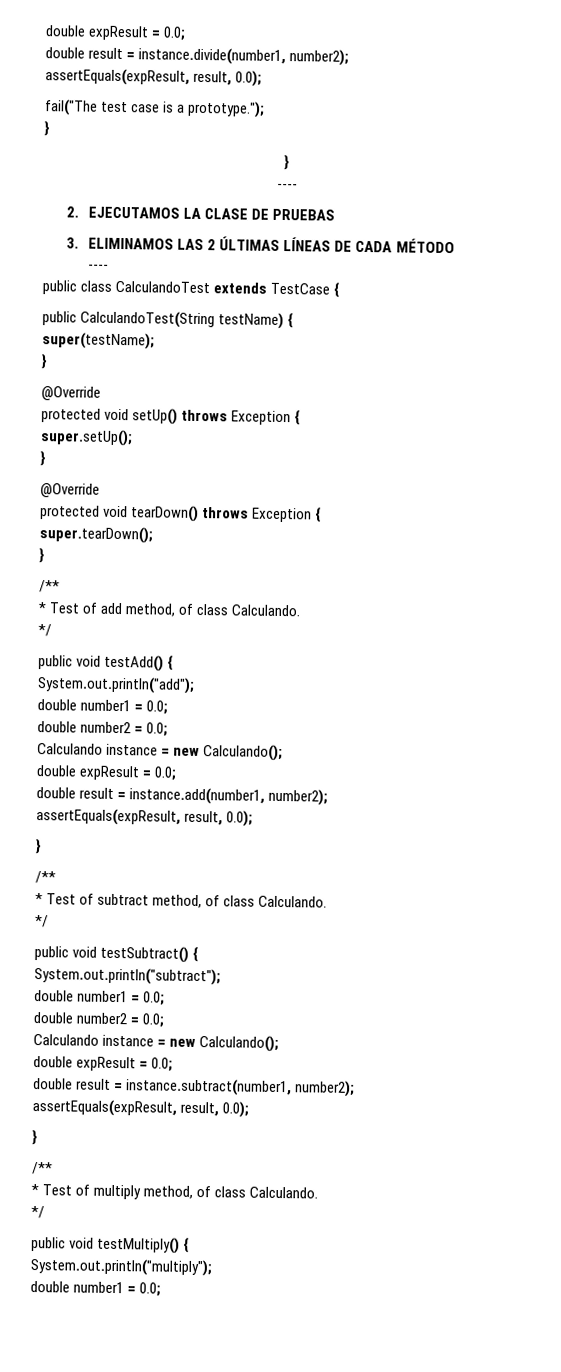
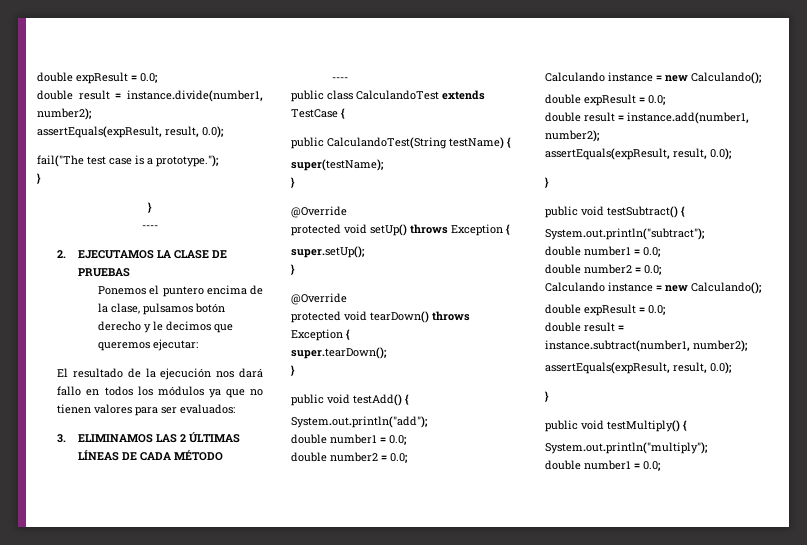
(336, 214) none -> [98,285,263,297] [98,303,226,315] [98,321,234,333] [98,339,199,351] [57,368,263,380] [57,386,263,398] [57,404,236,416] // Ponemos el puntero encima de la clase, pulsamos botón derecho y le decimos que queremos ejecutar: // El resultado de la ejecución nos dará fallo en todos los módulos ya que no tienen valores para ser evaluados:
[39,580,60,593] [38,602,301,617] [38,624,52,637] // /** // * Test of add method, of class Calculando. // */ -> (295, 370) none
[35,871,56,884] [35,893,328,909] [35,915,49,928] // /** // * Test of subtract method, of class Calculando. // */ -> (549, 182) none
[32,1162,53,1175] [31,1183,319,1200] [31,1205,45,1219] // /** // * Test of multiply method, of class Calculando. // */ -> (549, 396) none

